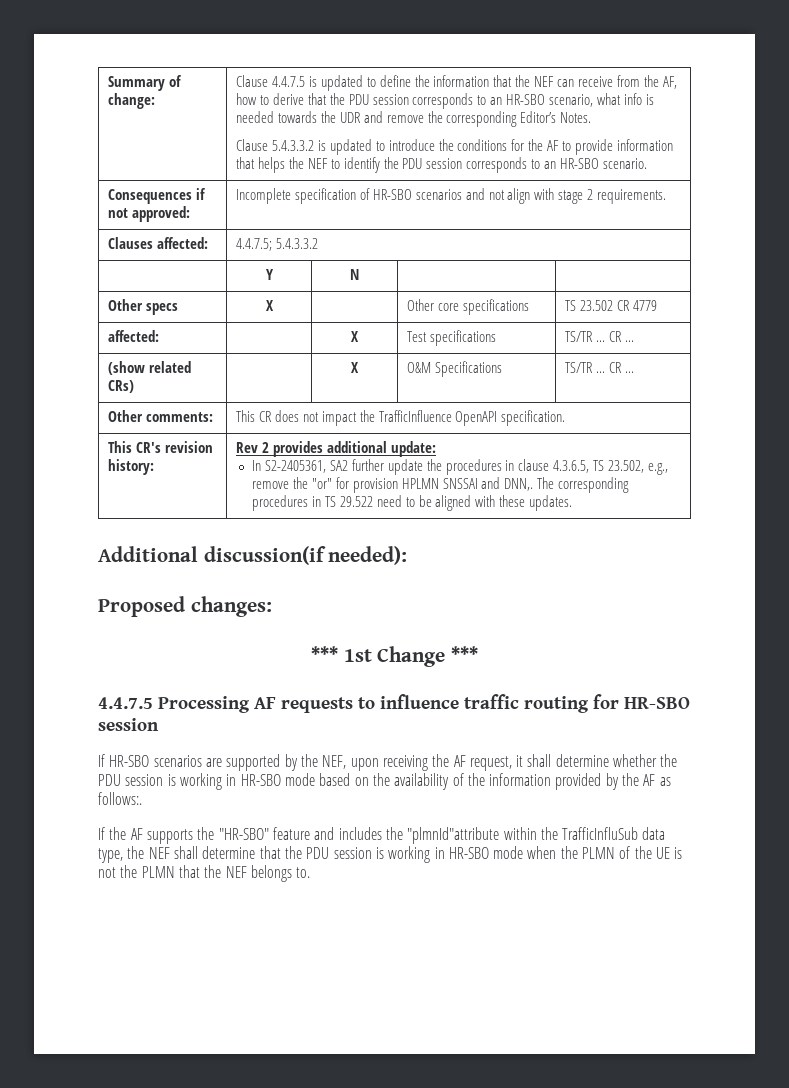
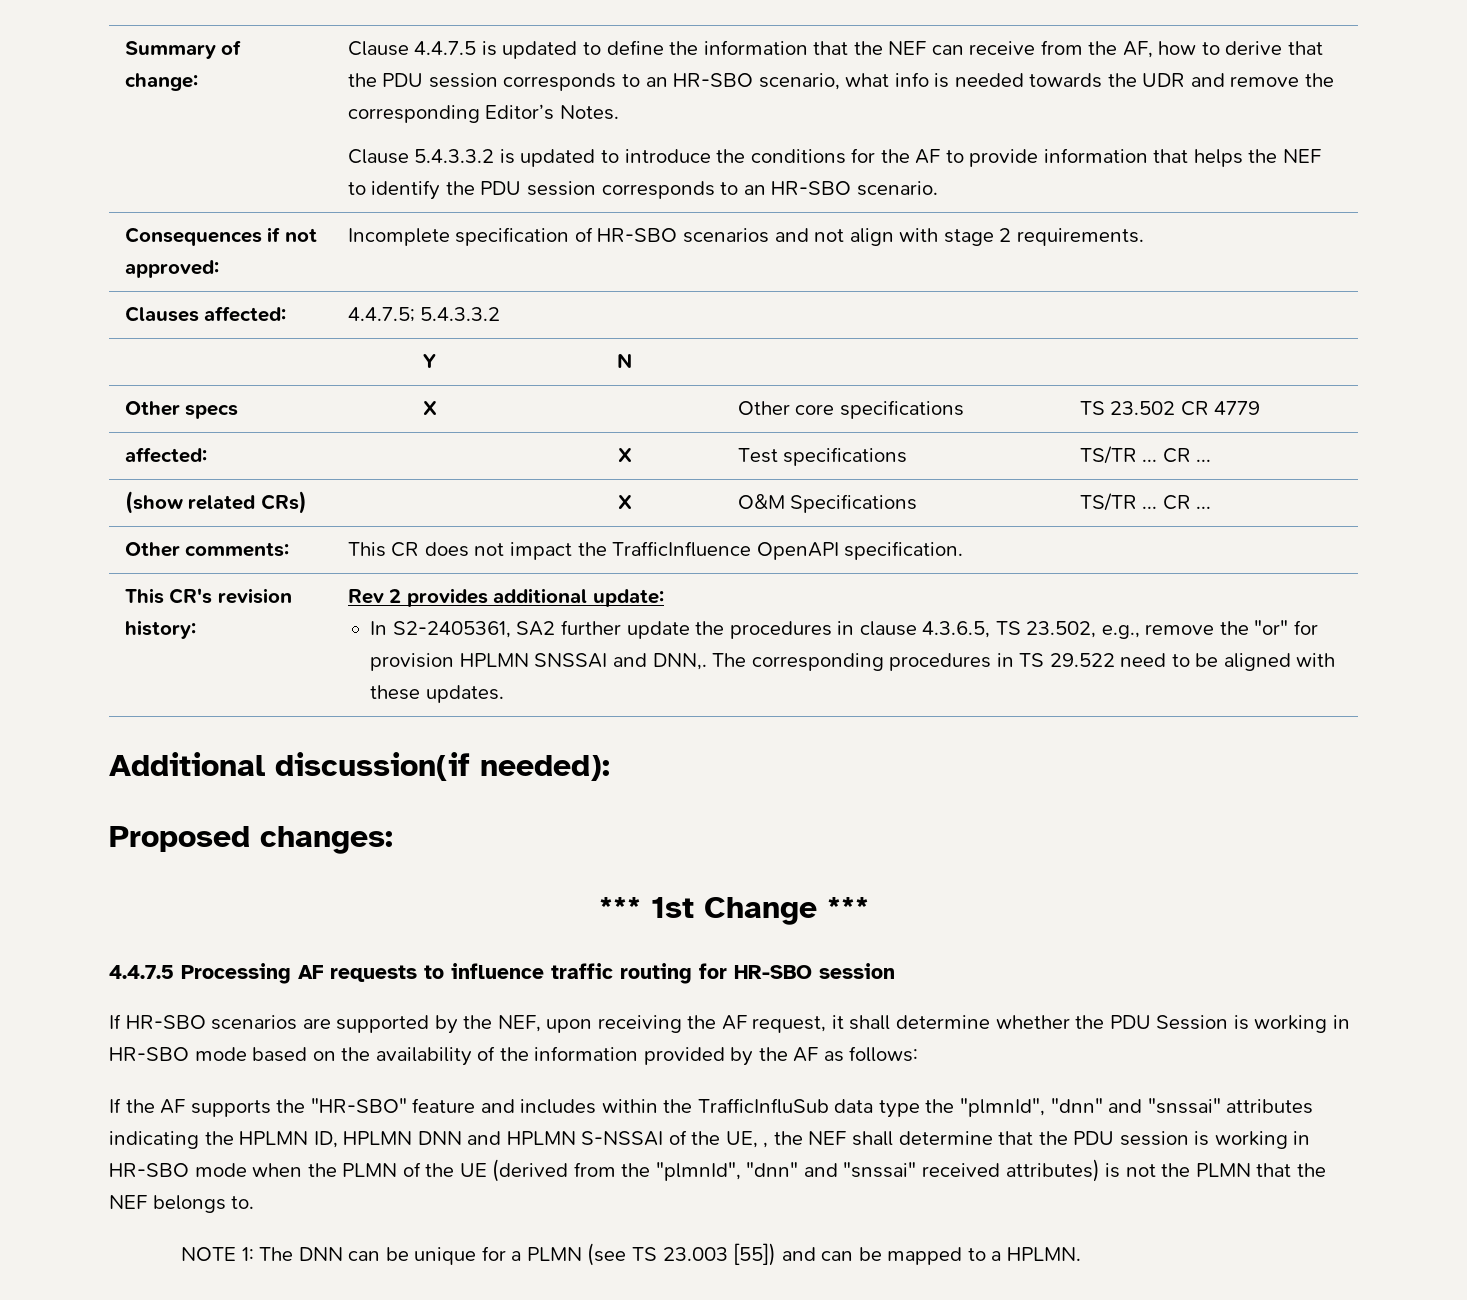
[125,774,164,786] session -> [1156,1015,1229,1030] Session
[98,792,142,805] follows:. -> [849,1046,919,1062] follows:
[385,827,500,844] the "plmnId"attribute -> (597, 1106) none
[98,848,123,863] type, -> [878,1098,1314,1118] [109,1130,769,1149] type the "plmnId", "dnn" and "snssai" attributes indicating the HPLMN ID, HPLMN DNN and HPLMN S-NSSAI of the UE, ,
(671, 853) none -> [492,1159,1100,1182] (derived from the "plmnId", "dnn" and "snssai" received attributes)
(311, 872) none -> [181,1243,1081,1266] // NOTE 1: The DNN can be unique for a PLMN (see TS 23.003 [55]) and can be mapped to a HPLMN.

